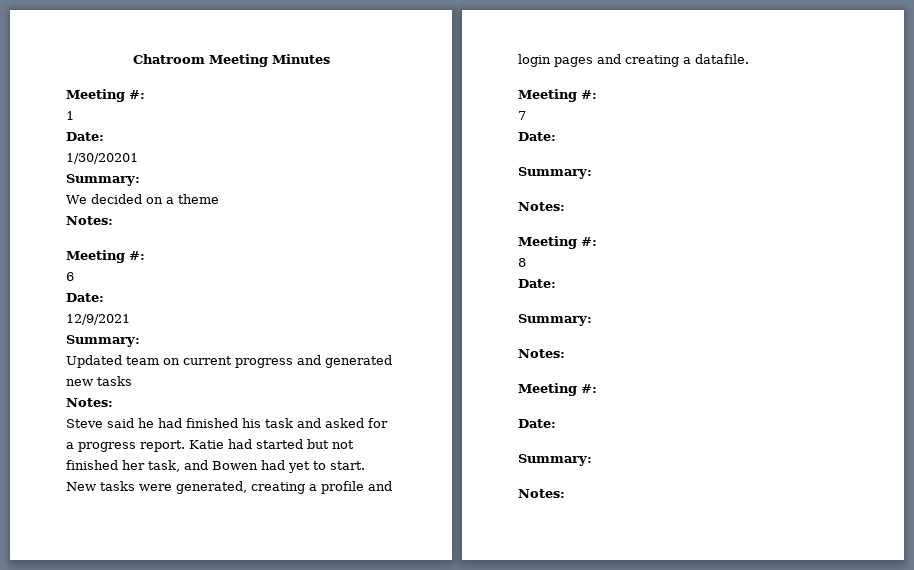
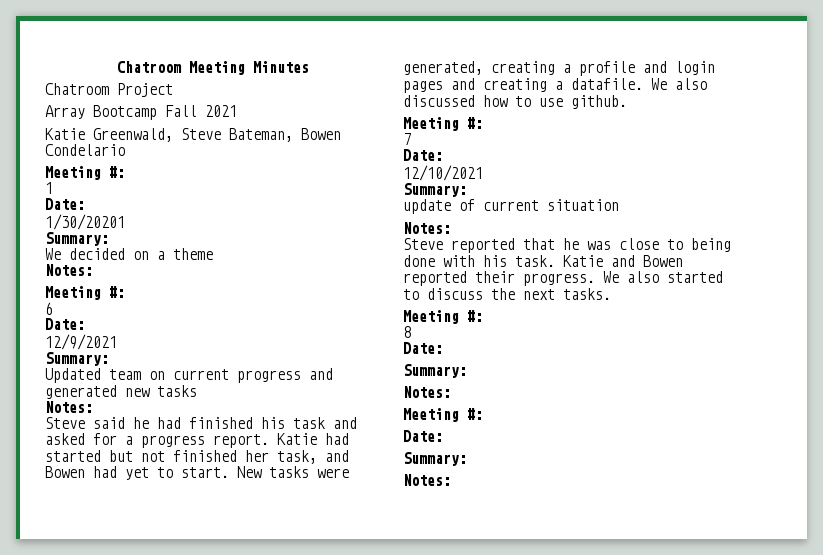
(330, 59) none -> [45,83,173,97] [45,105,237,120] [45,128,341,142] [45,144,125,156] // Chatroom Project // Array Bootcamp Fall 2021 // Katie Greenwald, Steve Bateman, Bowen Condelario
(749, 59) none -> [651,78,707,90] [403,95,627,109] We also discussed how to use github.
[518,167,592,179] [518,202,565,211] // Summary: // Notes: -> [403,165,483,181] [403,183,467,197] [403,199,619,214] [403,222,451,234] [403,238,731,253] [403,255,683,267] [403,271,723,286] [403,288,611,300] // 12/10/2021 // Summary: // update of current situation // Notes: // Steve reported that he was close to being done with his task. Katie and Bowen reported their progress. We also started to discuss the next tasks.

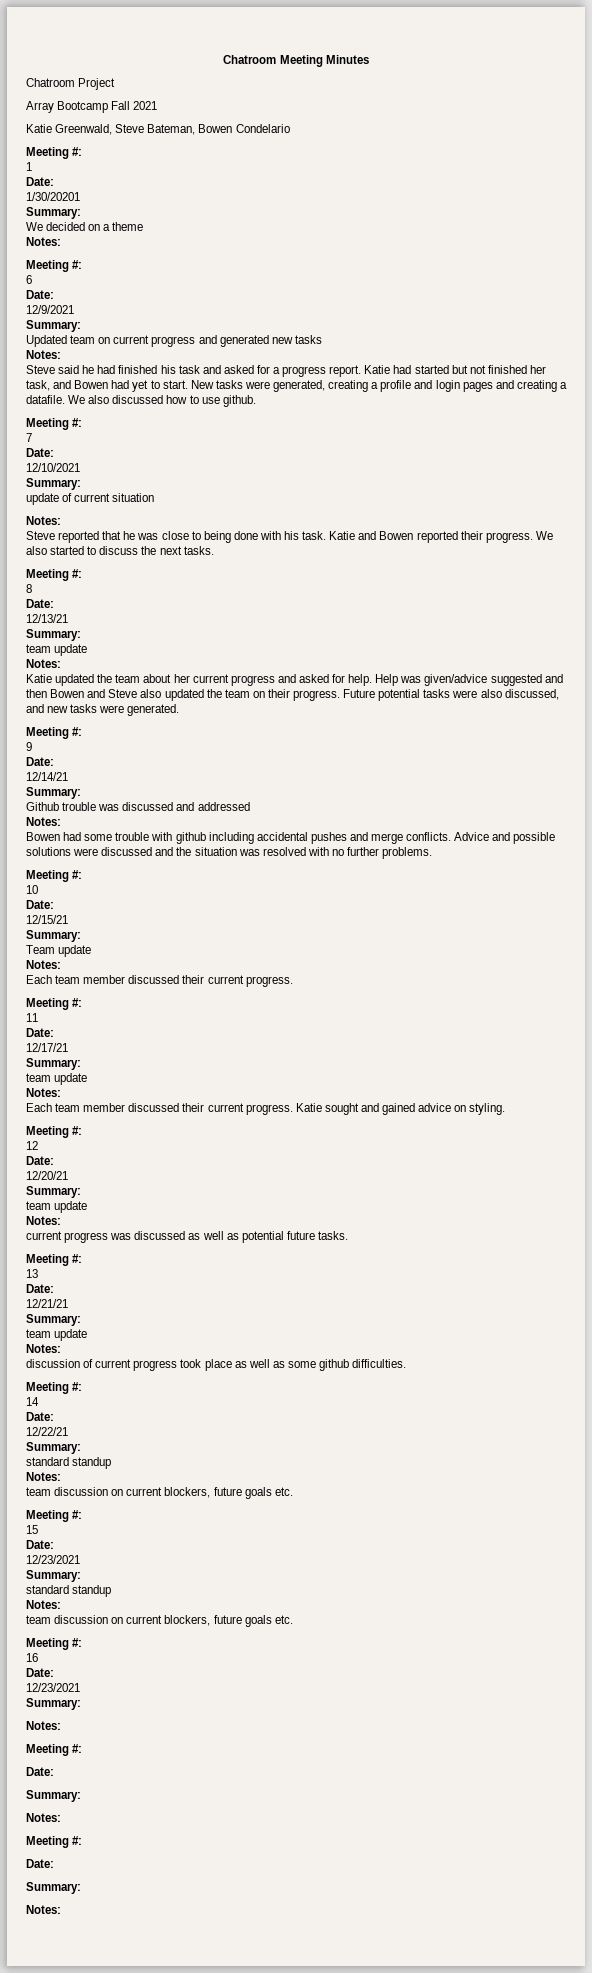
[403,364,467,378] [403,386,451,398] [403,408,483,422] [403,430,443,442] [403,452,467,466] [403,474,451,486] // Summary: // Notes: // Meeting #: // Date: // Summary: // Notes: -> [26,614,68,623] [26,629,81,641] [26,644,88,656] [26,659,61,668] [26,674,563,686] [26,689,559,701] [26,704,180,716] [26,727,83,739] [26,742,32,751] [26,757,54,766] [26,772,68,781] [26,787,81,799] [26,802,250,811] [26,817,61,826] [26,832,556,844] [26,847,433,859] [26,870,83,882] [26,885,38,894] [26,900,54,909] [26,915,68,924] [26,930,81,942] [26,945,92,957] [26,960,61,969] [26,975,293,987] [26,998,83,1010] [26,1013,38,1022] [26,1028,54,1037] [26,1043,68,1052] [26,1058,81,1070] [26,1073,88,1085] [26,1088,61,1097] [26,1103,506,1115] [26,1126,83,1138] [26,1141,38,1150] [26,1156,54,1165] [26,1171,68,1180] [26,1186,81,1198] [26,1201,88,1213] [26,1216,61,1225] [26,1231,348,1243] [26,1254,83,1266] [26,1269,38,1278] [26,1284,54,1293] [26,1299,68,1308] [26,1314,81,1326] [26,1329,88,1341] [26,1344,61,1353] [26,1359,407,1371] [26,1382,83,1394] [26,1397,39,1406] [26,1412,54,1421] [26,1427,68,1436] [26,1442,81,1454] [26,1457,112,1469] [26,1472,61,1481] [26,1487,293,1499] [26,1510,83,1522] [26,1525,38,1534] [26,1540,54,1549] [26,1555,80,1564] [26,1570,81,1582] [26,1585,112,1597] [26,1600,61,1609] [26,1615,293,1627] [26,1638,83,1650] [26,1653,38,1662] [26,1668,54,1677] [26,1683,80,1692] [26,1698,81,1710] [26,1721,61,1730] [26,1744,83,1756] [26,1767,54,1776] [26,1790,81,1802] [26,1813,61,1822] [26,1836,83,1848] [26,1859,54,1868] [26,1882,81,1894] [26,1905,61,1914] // 12/13/21 // Summary: // team update // Notes: // Katie updated the team about her current progress and asked for help. Help was given/advice suggested and then Bowen and Steve also updated the team on their progress. Future potential tasks were also discussed, and new tasks were generated. // Meeting #: // 9 // Date: // 12/14/21 // Summary: // Github trouble was discussed and addressed // Notes: // Bowen had some trouble with github including accidental pushes and merge conflicts. Advice and possible solutions were discussed and the situation was resolved with no further problems. // Meeting #: // 10 // Date: // 12/15/21 // Summary: // Team update // Notes: // Each team member discussed their current progress. // Meeting #: // 11 // Date: // 12/17/21 // Summary: // team update // Notes: // Each team member discussed their current progress. Katie sought and gained advice on styling. // Meeting #: // 12 // Date: // 12/20/21 // Summary: // team update // Notes: // current progress was discussed as well as potential future tasks. // Meeting #: // 13 // Date: // 12/21/21 // Summary: // team update // Notes: // discussion of current progress took place as well as some github difficulties. // Meeting #: // 14 // Date: // 12/22/21 // Summary: // standard standup // Notes: // team discussion on current blockers, future goals etc. // Meeting #: // 15 // Date: // 12/23/2021 // Summary: // standard standup // Notes: // team discussion on current blockers, future goals etc. // Meeting #: // 16 // Date: // 12/23/2021 // Summary: // Notes: // Meeting #: // Date: // Summary: // Notes: // Meeting #: // Date: // Summary: // Notes:

